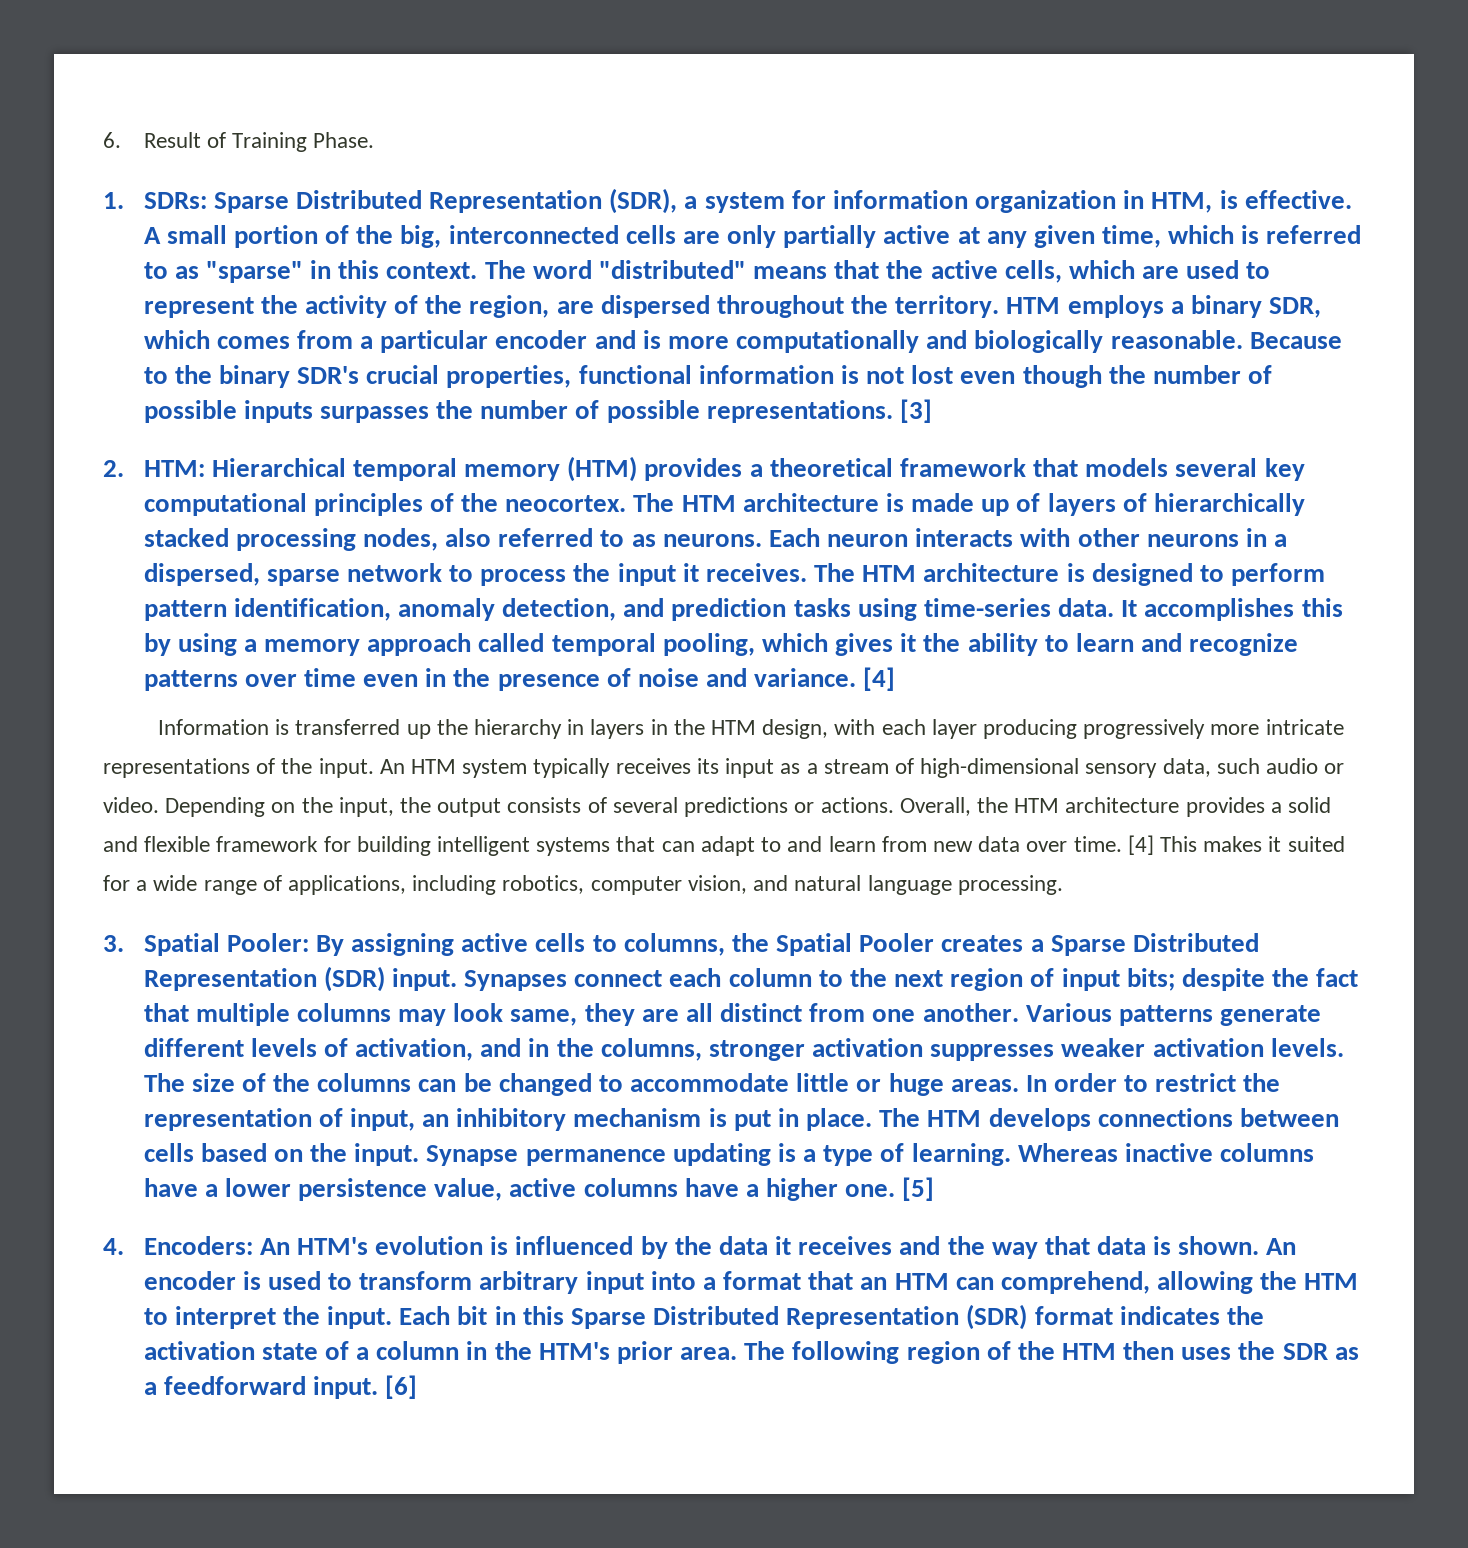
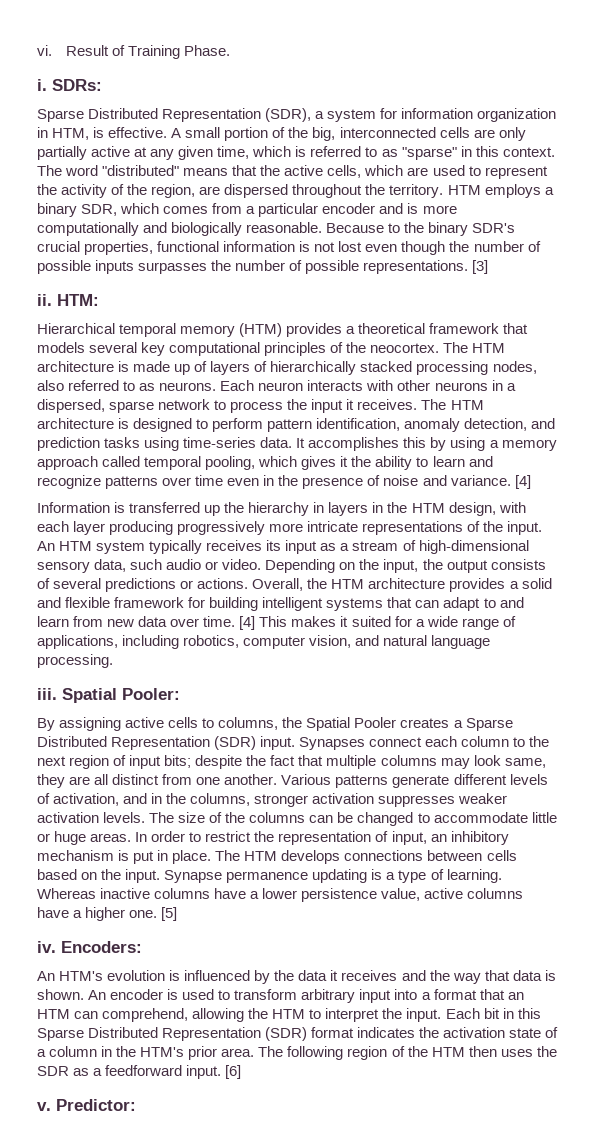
[103,132,121,148] 6. -> [37,45,52,56] vi.
[103,192,124,209] 1. -> [37,79,47,91] i.
(207, 200) none -> (102, 85) //
[103,460,124,477] 2. -> [37,294,52,306] ii.
(205, 468) none -> (99, 300) //
[103,935,124,952] 3. -> [37,688,57,700] iii.
(309, 942) none -> (180, 694) //
[103,1238,124,1255] 4. -> [37,941,56,953] iv.
(253, 1245) none -> (142, 947) //
(418, 1387) none -> [37,1099,136,1111] // v. Predictor:

